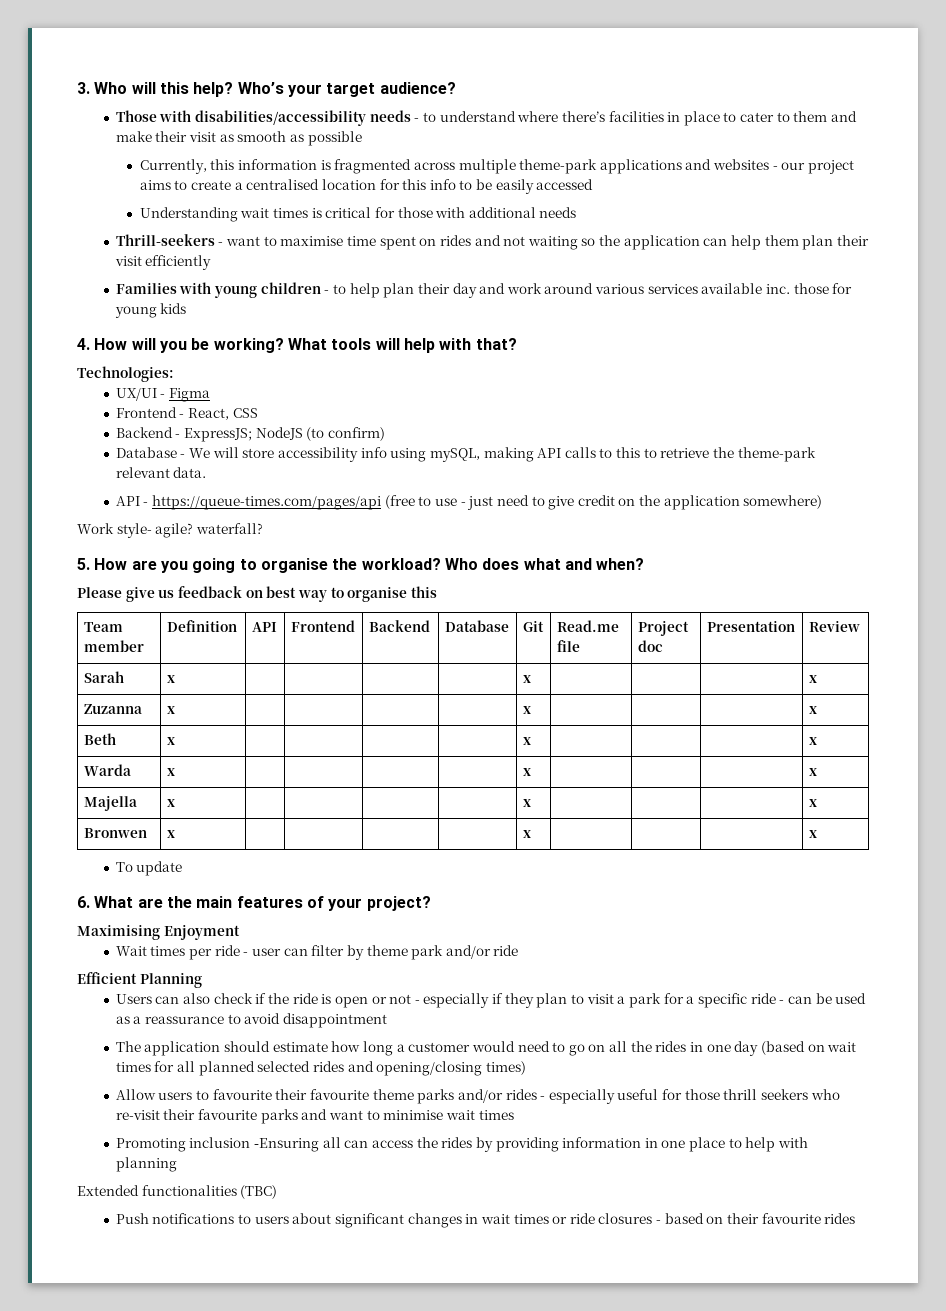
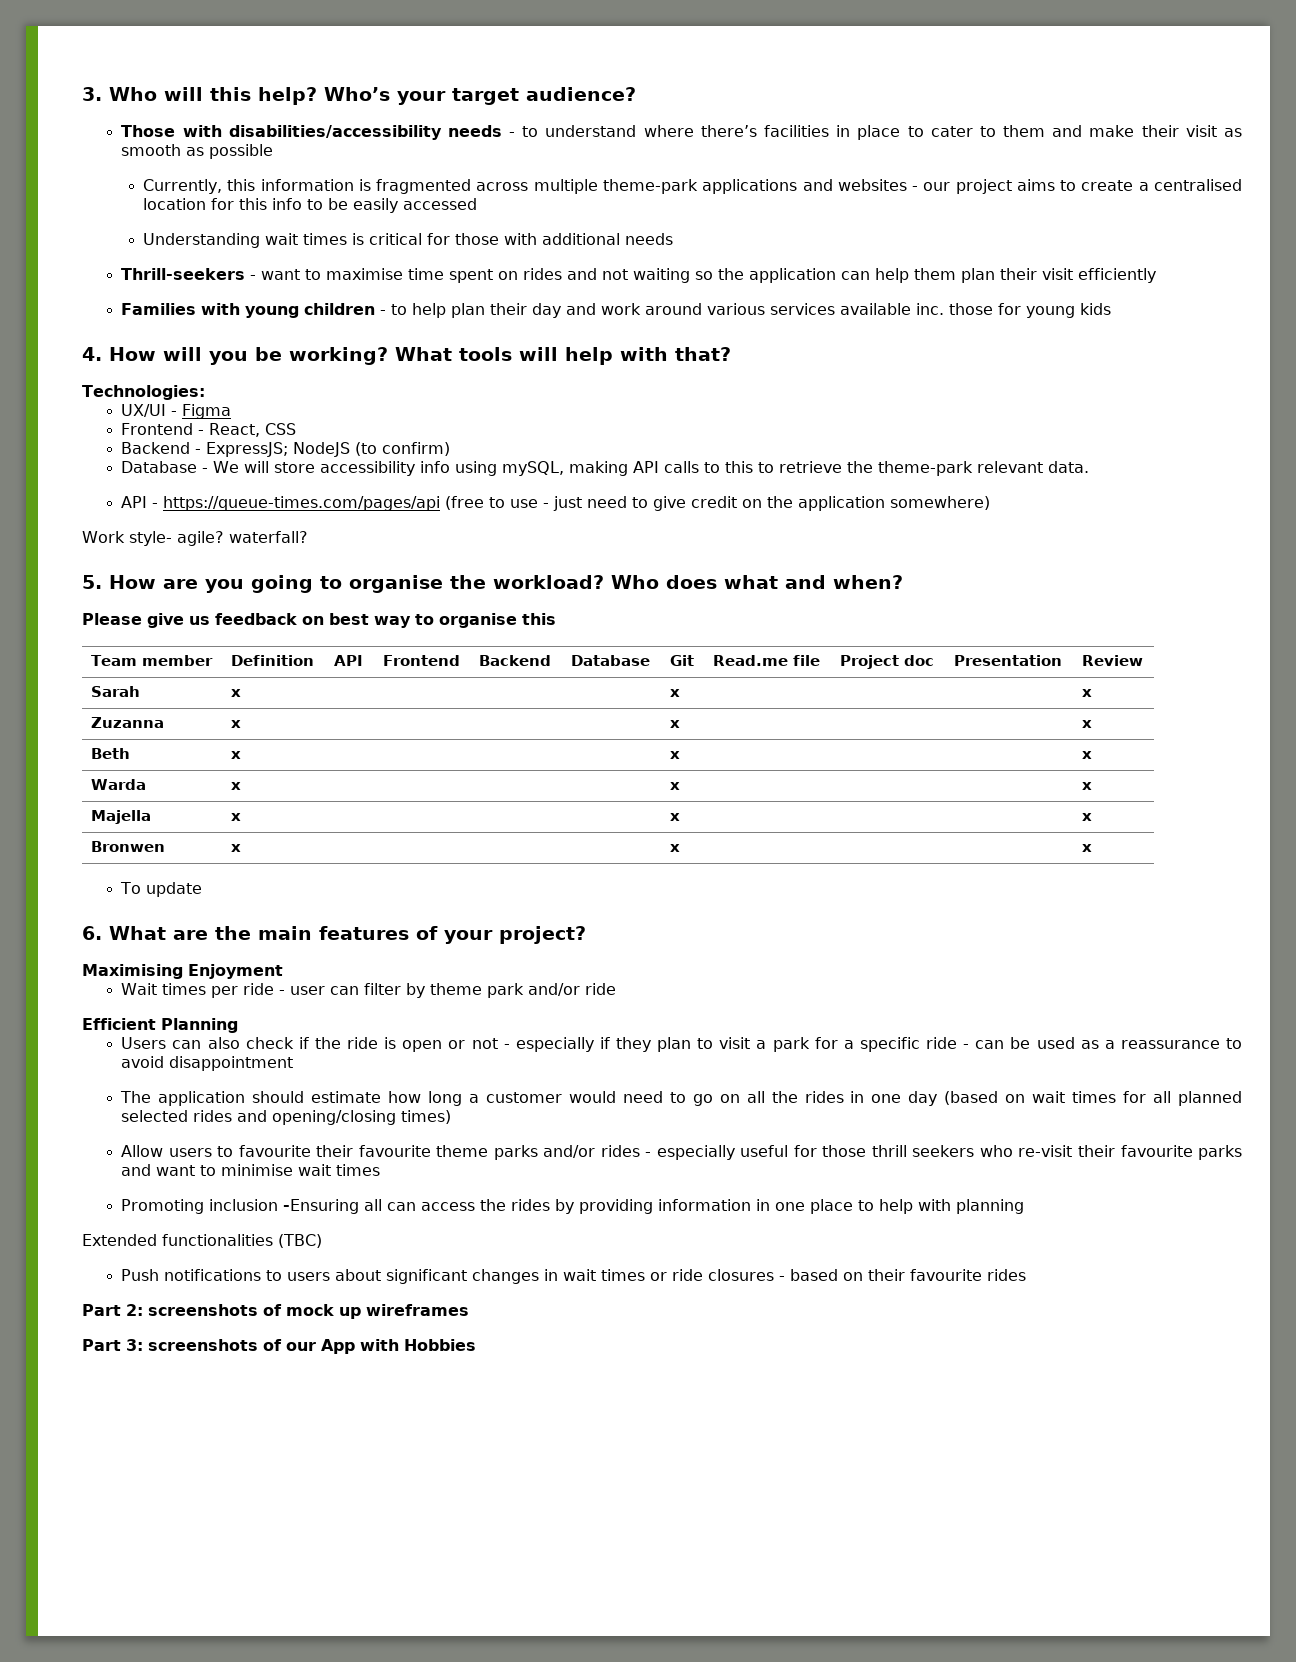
(856, 1218) none -> [82,1304,469,1319] [82,1339,476,1354] // Part 2: screenshots of mock up wireframes // Part 3: screenshots of our App with Hobbies

